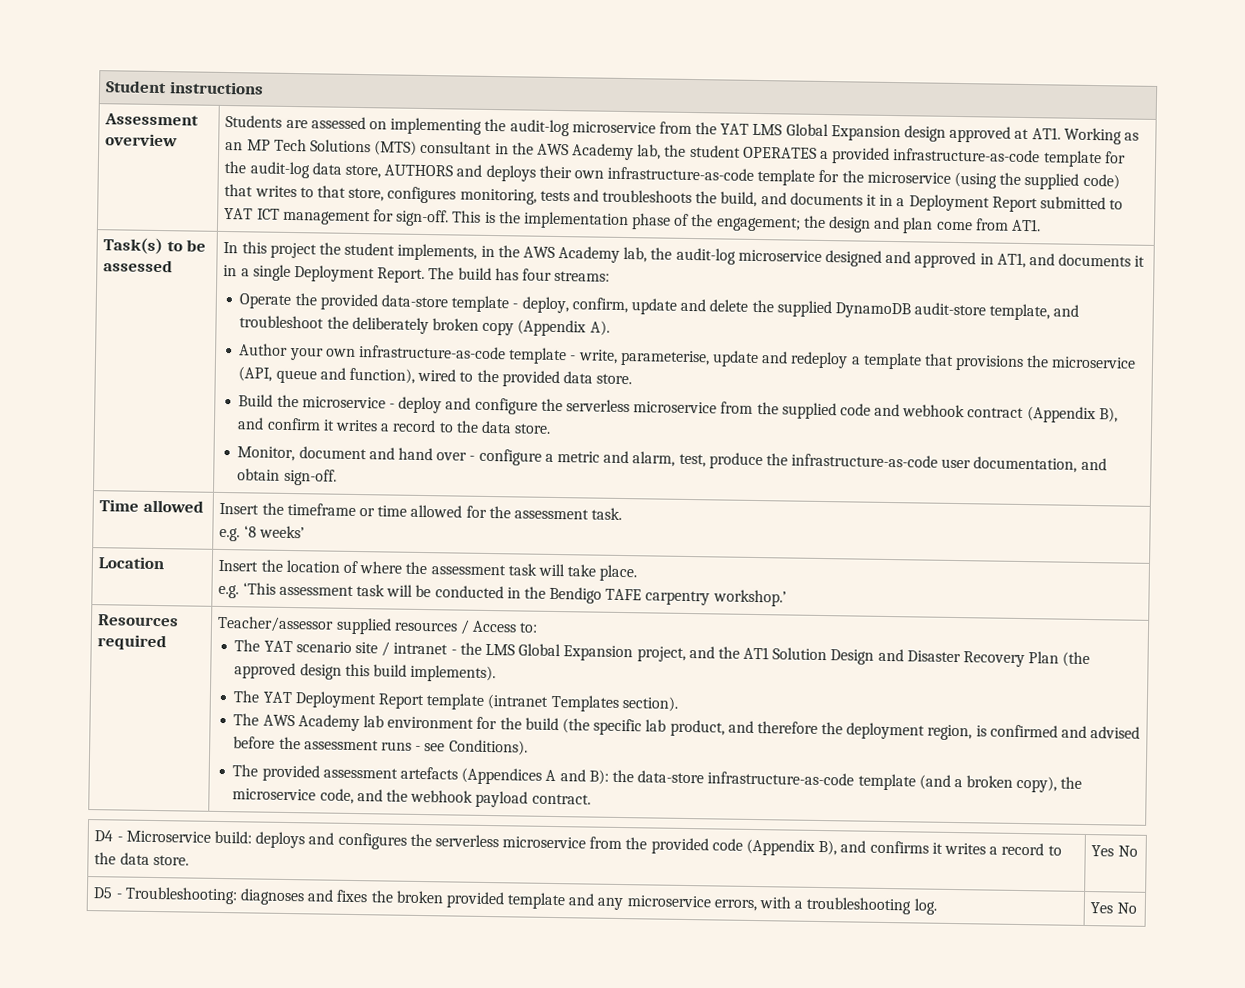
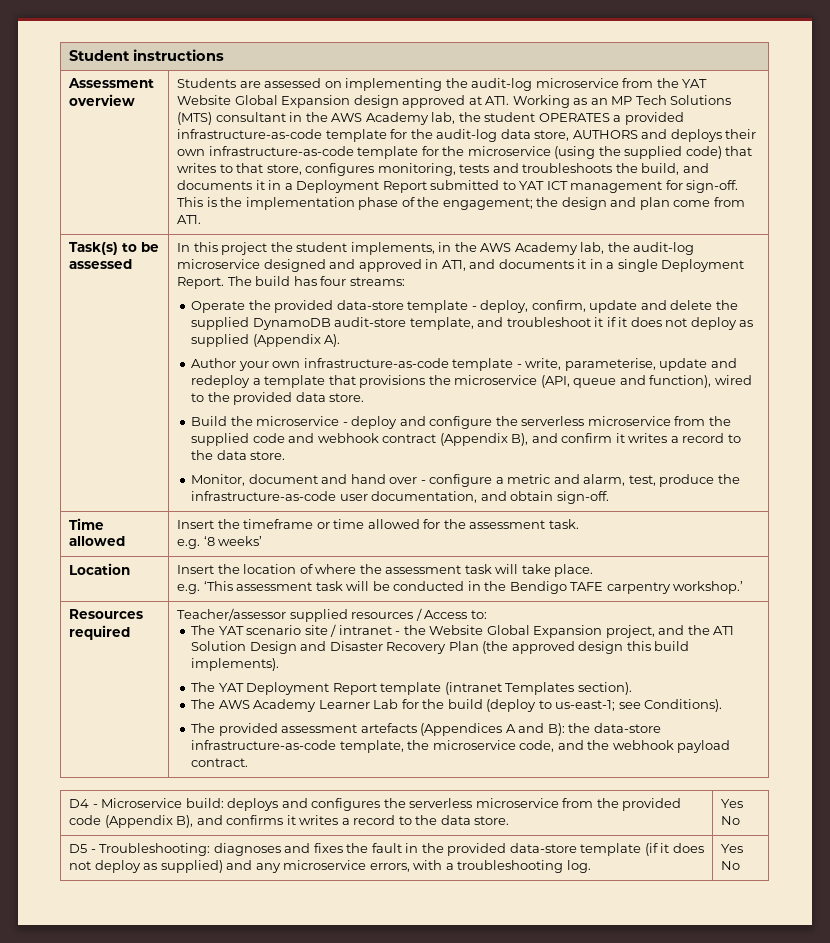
[752,123,783,136] LMS -> [177,95,232,105] Website
[326,316,515,336] the deliberately broken copy -> [594,317,754,330] [191,334,250,347] it if it does not deploy as supplied
[484,643,515,656] LMS -> [429,625,484,635] Website
[363,715,475,729] lab environment -> [318,699,399,709] Learner Lab
[561,718,1141,741] [233,736,422,752] (the specific lab product, and therefore the deployment region, is confirmed and advised before the assessment runs - -> [486,699,616,712] (deploy to us-east-1;
[857,773,1058,793] template (and a broken copy), -> [339,740,404,753] template,
[395,890,567,910] broken provided template -> [371,843,704,856] [69,860,223,873] fault in the provided data-store template (if it does not deploy as supplied)

